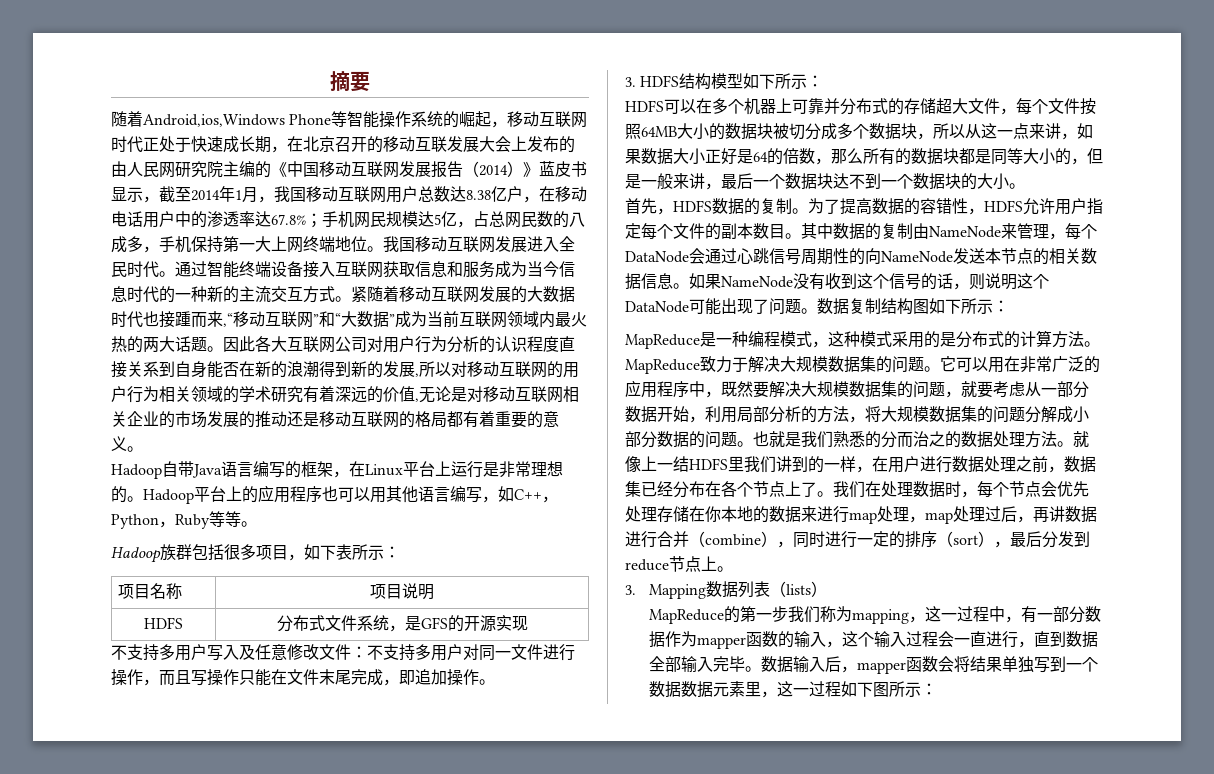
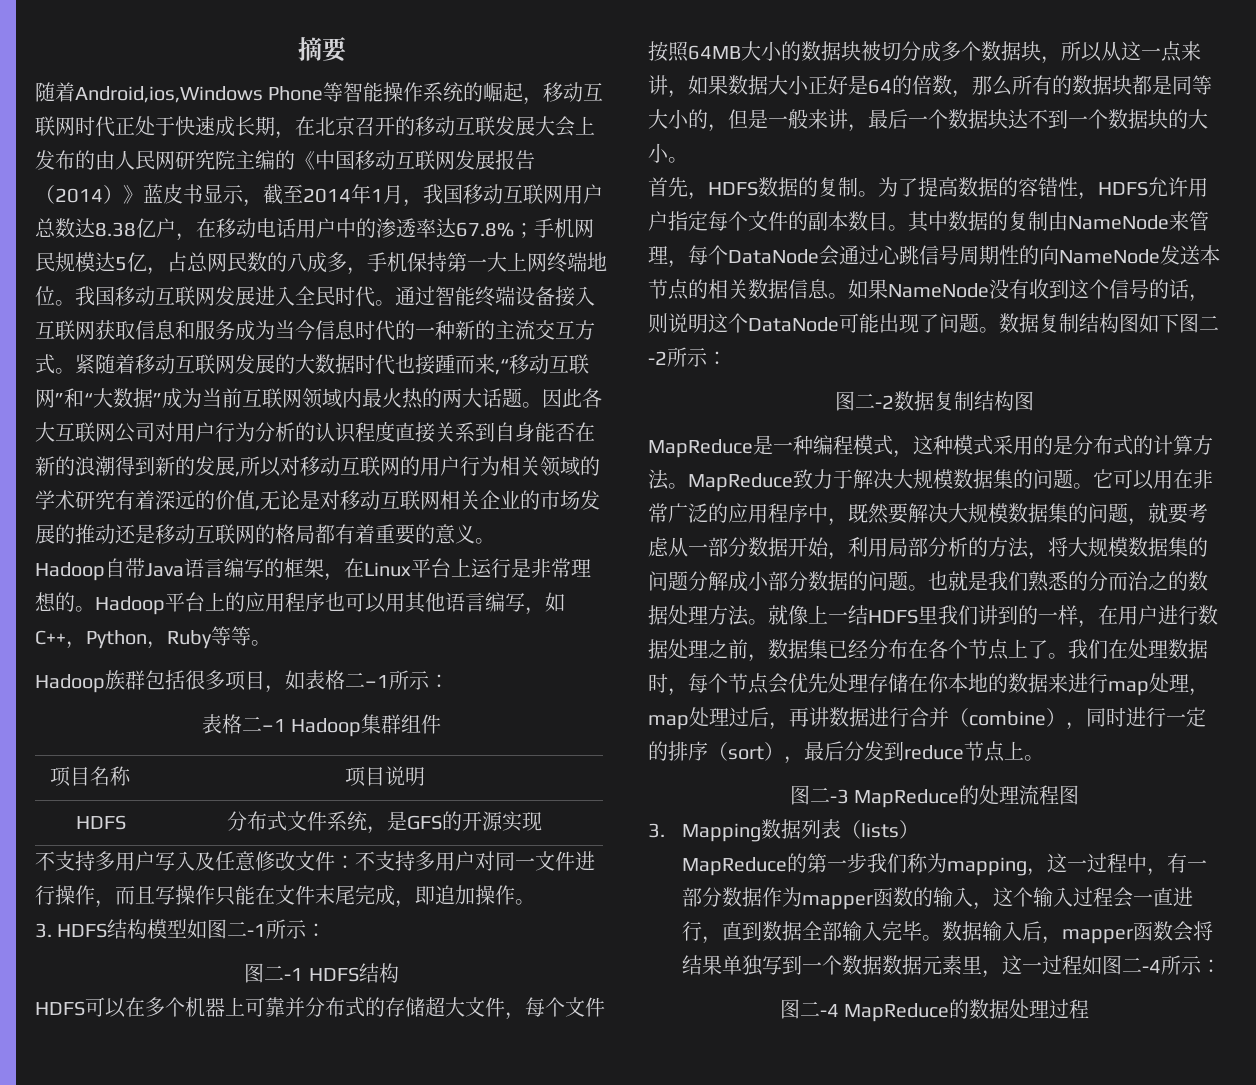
[320,544,400,560] 下表所示： -> [305,670,449,690] [201,714,442,737] 表格二–1所示： // 表格二–1 Hadoop集群组件
[759,73,824,89] 下所示： -> [207,919,327,939] [244,963,399,983] 图二-1所示： // 图二-1 HDFS结构
[961,298,1009,314] 所示： -> [1179,313,1219,333] [648,347,727,367] [835,391,1034,411] 图二-2所示： // 图二-2数据复制结构图
(733, 569) none -> [789,785,1080,808] // 图二-3 MapReduce的处理流程图
[856,681,937,697] 下图所示： -> [1101,955,1221,975] [779,999,1090,1022] 图二-4所示： // 图二-4 MapReduce的数据处理过程

